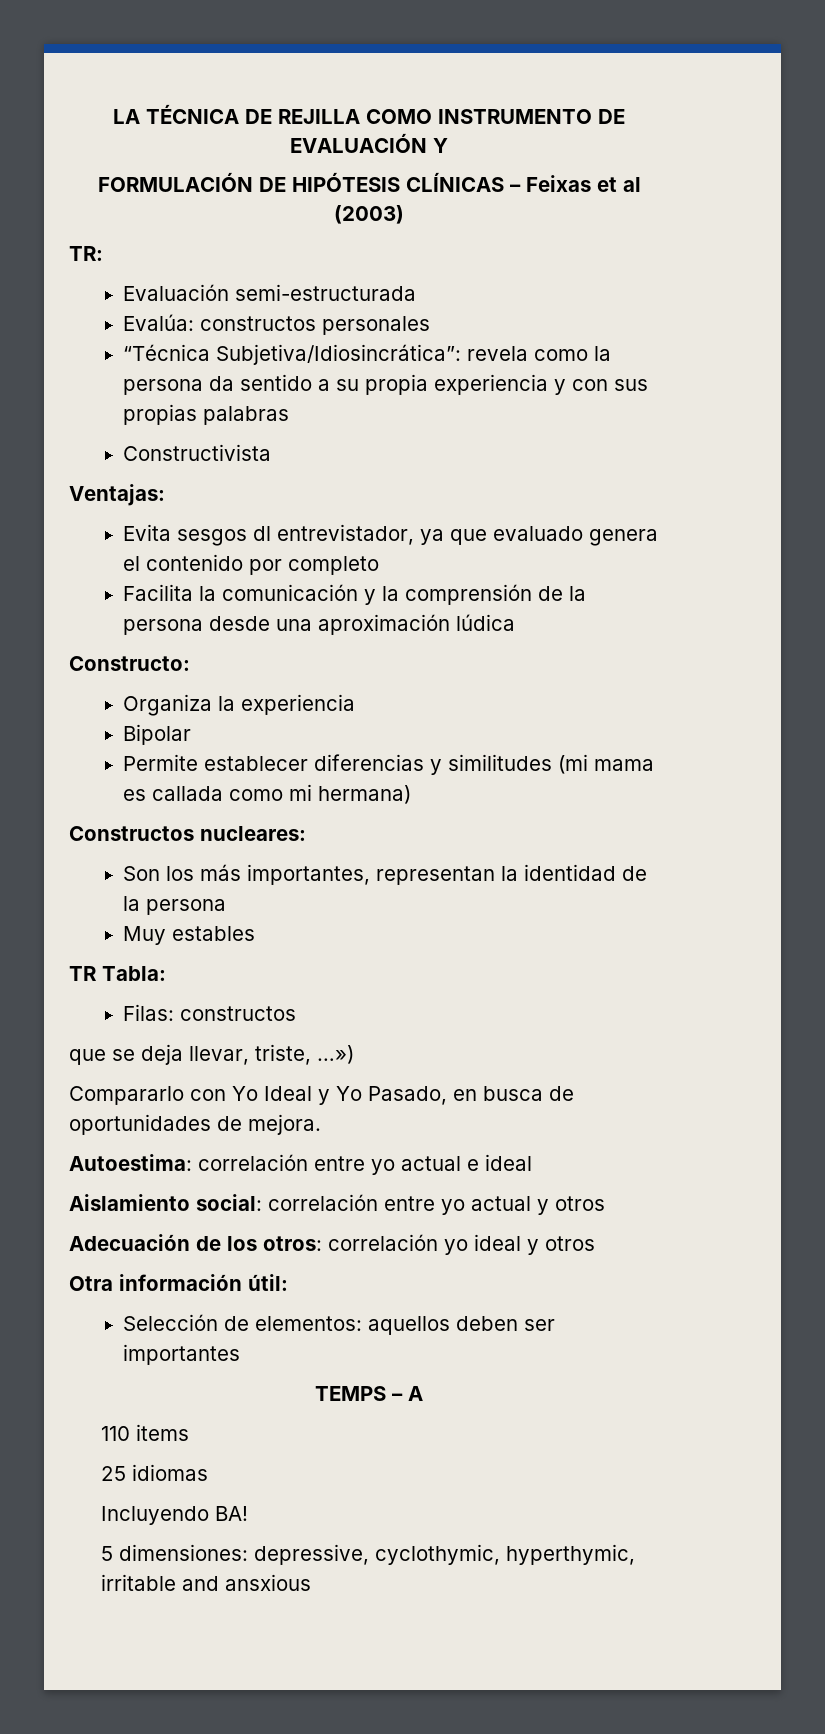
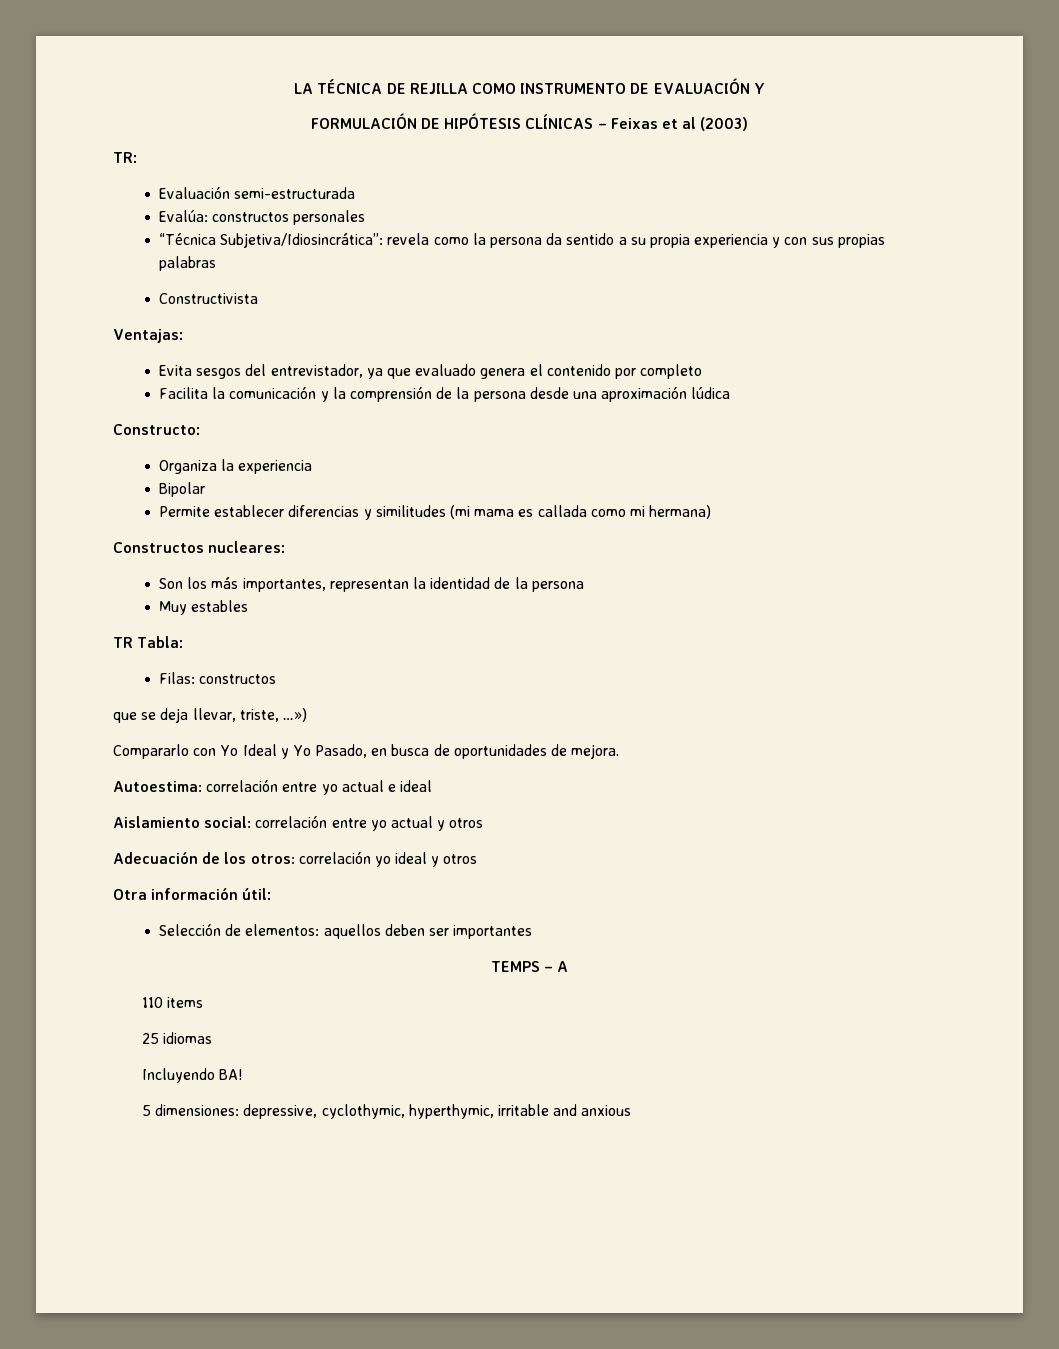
[253,526,272,541] dl -> [245,364,267,376] del
[224,1574,311,1591] ansxious -> [581,1105,632,1116] anxious

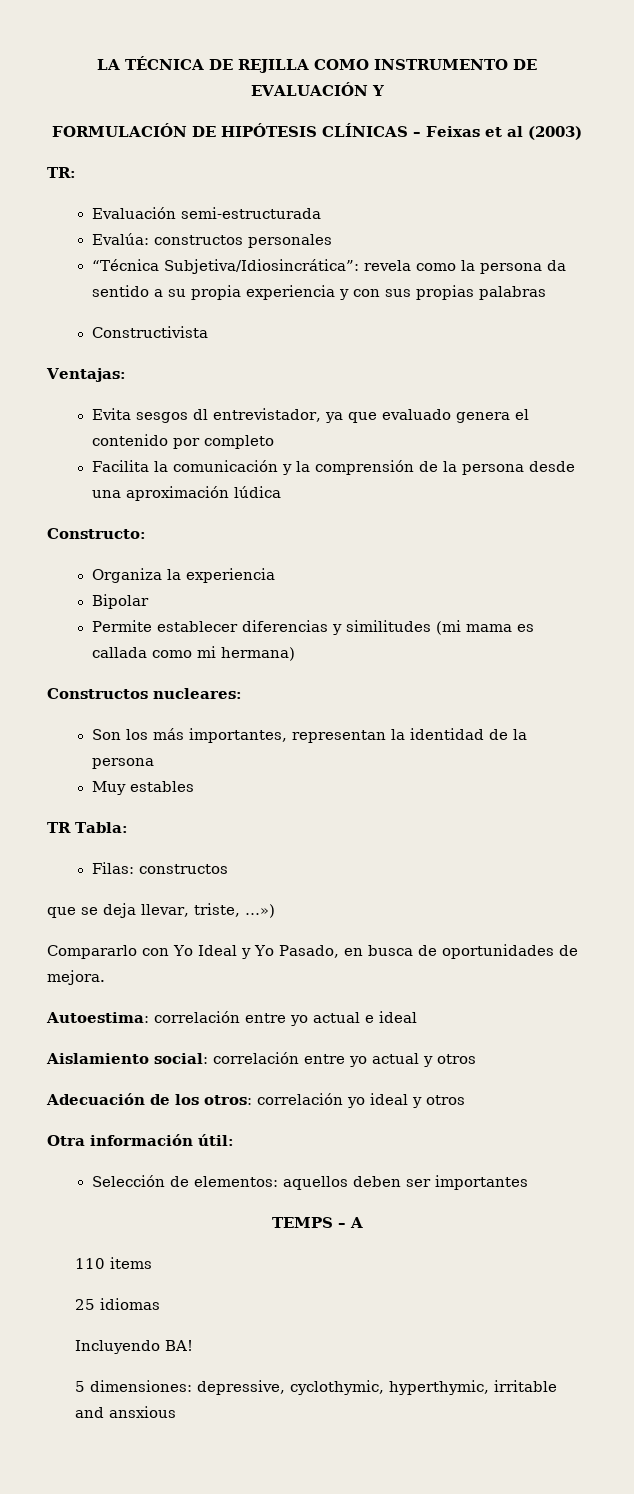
[245,364,267,376] del -> [192,409,208,420] dl
[581,1105,632,1116] anxious -> [109,1406,177,1418] ansxious

